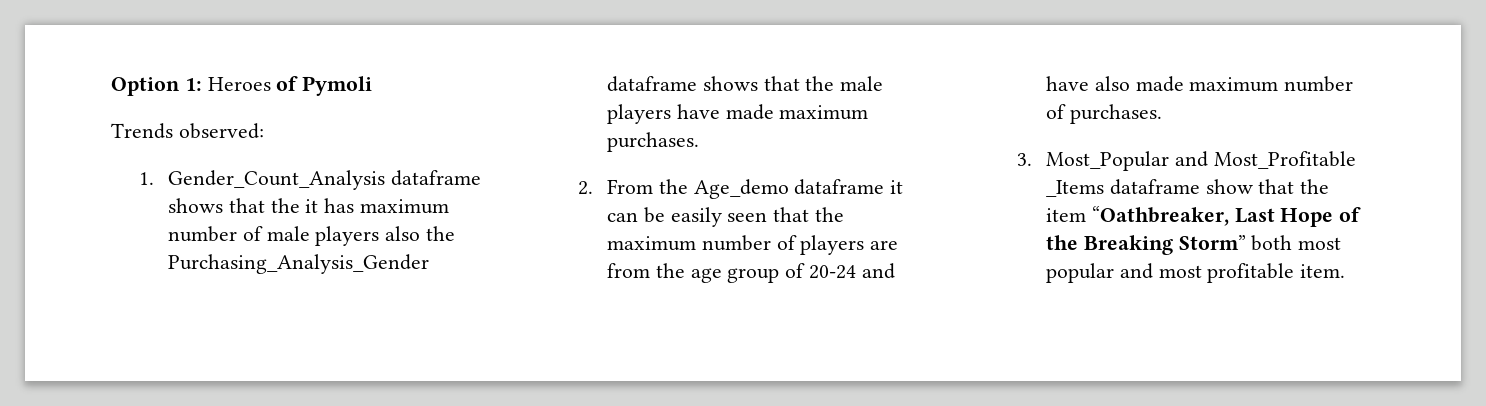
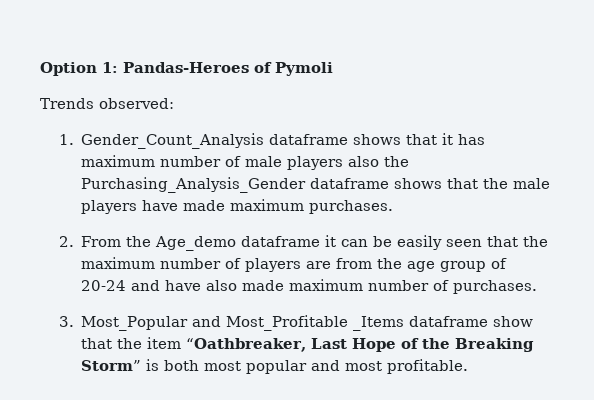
[207,77,271,91] Heroes -> [123,62,249,73] Pandas-Heroes
[270,198,300,213] the -> (438, 139) none
(1246, 242) none -> [146,359,160,371] is
[1207,263,1346,283] profitable item. -> [387,359,469,374] profitable.

